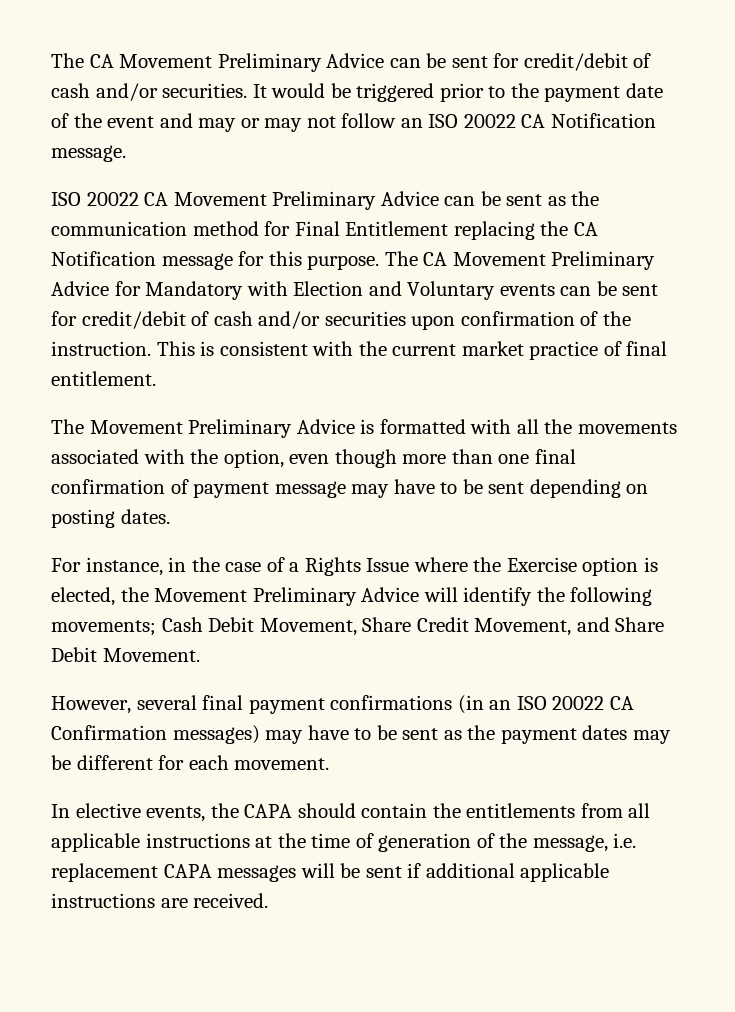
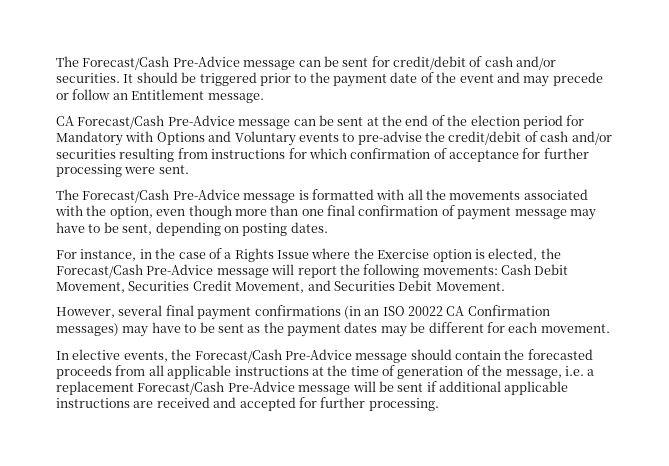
[51,53,385,72] The CA Movement Preliminary Advice -> [56,56,296,70] The Forecast/Cash Pre-Advice message
[271,83,326,98] would -> [136,72,178,83] should
[240,113,656,132] [51,145,126,162] [51,191,600,210] [51,221,598,240] [51,251,656,270] [51,281,109,296] or may not follow an ISO 20022 CA Notification message. // ISO 20022 CA Movement Preliminary Advice can be sent as the communication method for Final Entitlement replacing the CA Notification message for this purpose. The CA Movement Preliminary Advice -> [552,72,603,86] [56,89,264,103] [56,115,563,129] precede or follow an Entitlement message. // CA Forecast/Cash Pre-Advice message can be sent at the end of the election period
[293,281,364,296] Election -> [156,132,205,145] Options
[560,281,659,296] [51,311,77,326] can be sent for -> [342,131,445,145] to pre-advise the
[411,311,631,330] [51,341,668,360] [51,371,156,386] [51,419,355,438] upon confirmation of the instruction. This is consistent with the current market practice of final entitlement. // The Movement Preliminary Advice -> [119,148,589,162] [56,164,189,177] [56,189,296,203] resulting from instructions for which confirmation of acceptance for further processing were sent. // The Forecast/Cash Pre-Advice message
[488,482,525,494] sent -> [122,224,153,235] sent,
[154,587,533,606] Movement Preliminary Advice will identify -> [56,264,337,278] Forecast/Cash Pre-Advice message will report
[51,620,156,636] movements; -> [422,266,498,275] movements:
[362,617,412,632] Share -> [128,281,190,291] Securities
[615,617,665,632] Share -> [333,281,395,291] Securities
[244,804,293,818] CAPA -> [194,349,408,363] Forecast/Cash Pre-Advice message
[466,803,576,818] entitlements -> [527,349,593,360] [56,365,112,379] forecasted proceeds
[51,863,297,882] replacement CAPA messages -> [587,369,595,376] [56,381,351,395] a replacement Forecast/Cash Pre-Advice message
[193,893,269,908] received. -> [156,397,439,411] received and accepted for further processing.

